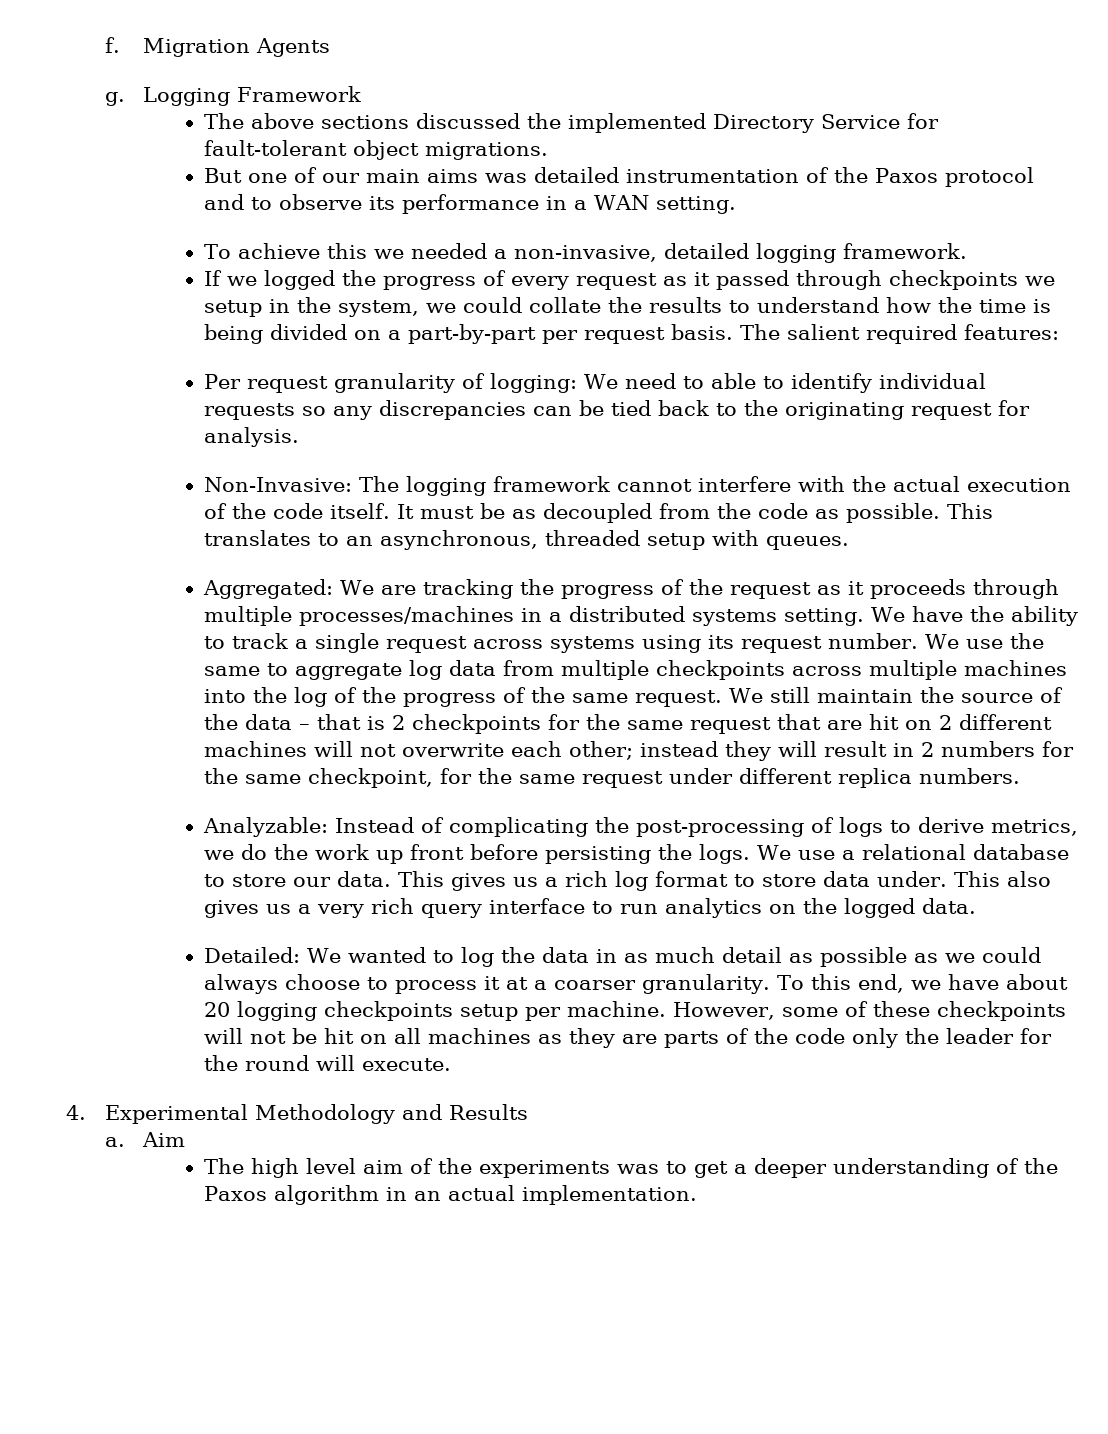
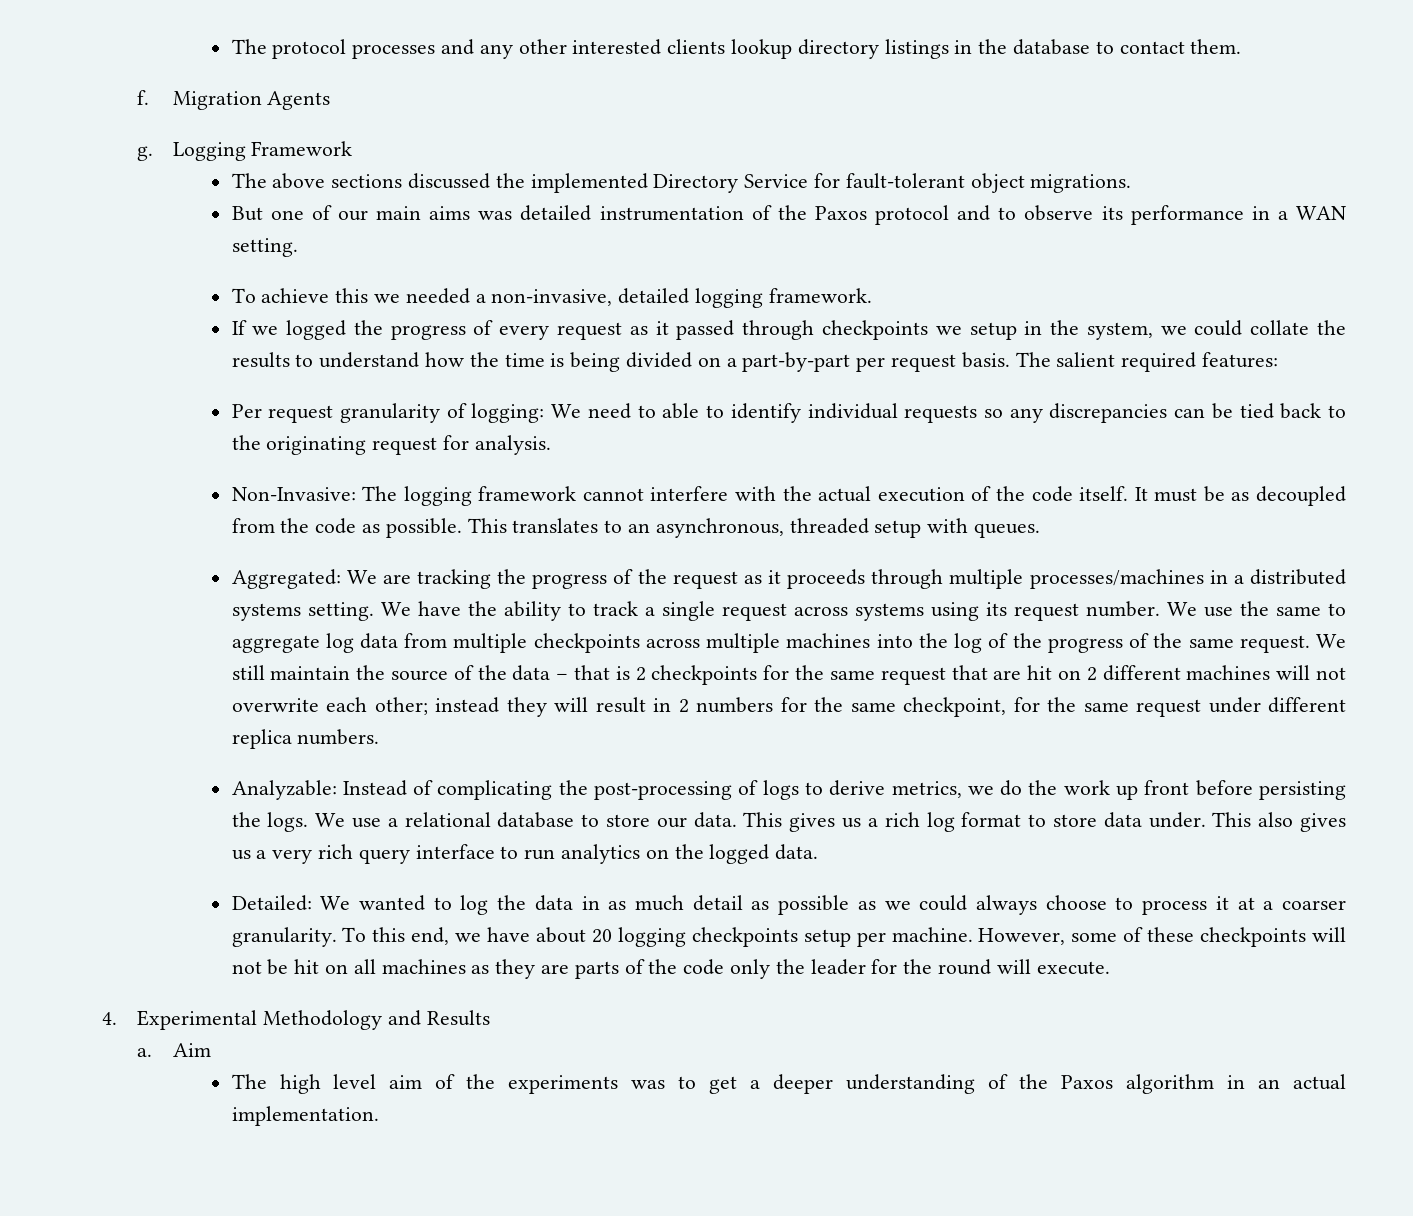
(104, 45) none -> [231,39,1242,59] The protocol processes and any other interested clients lookup directory listings in the database to contact them. //

